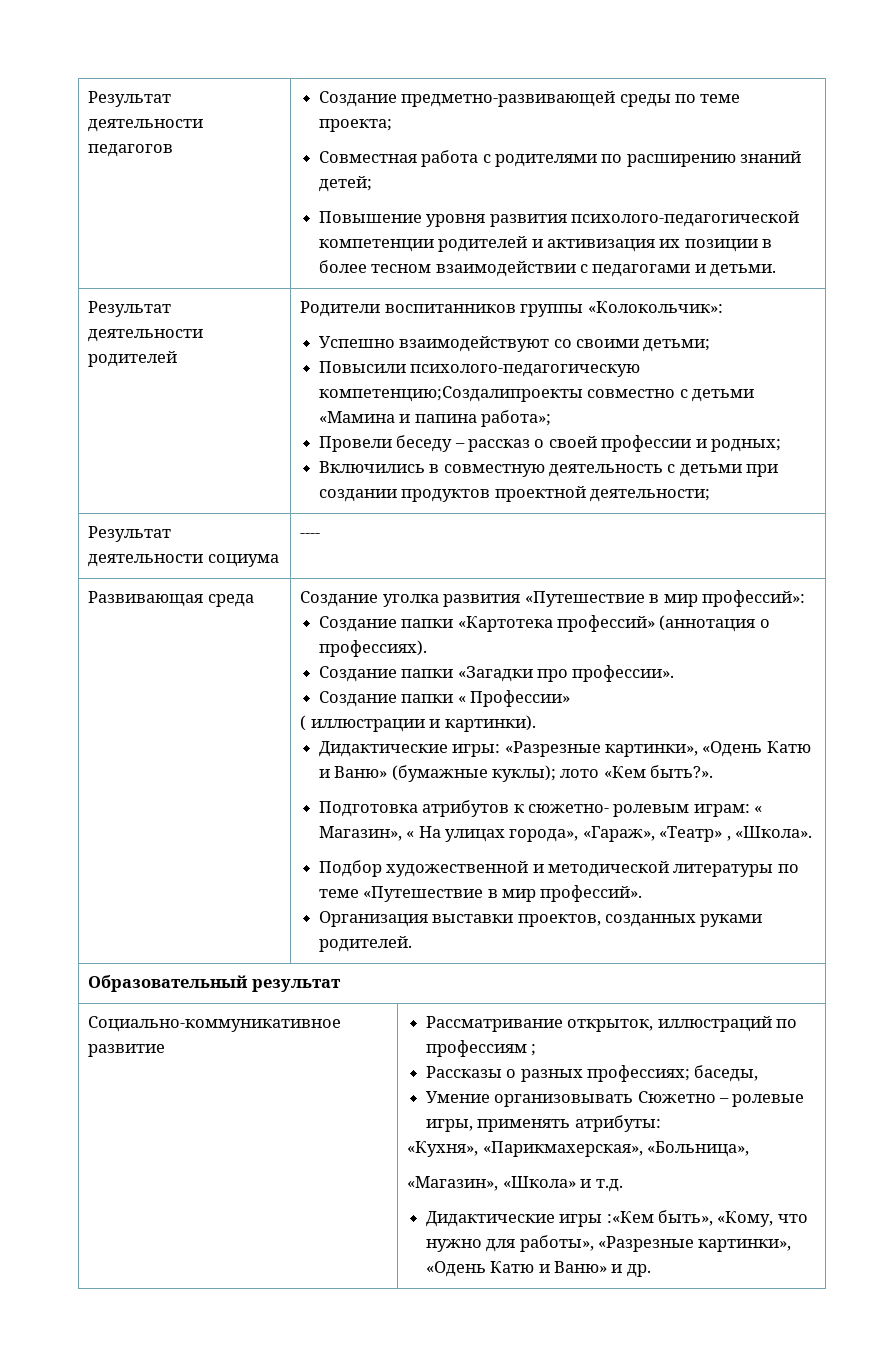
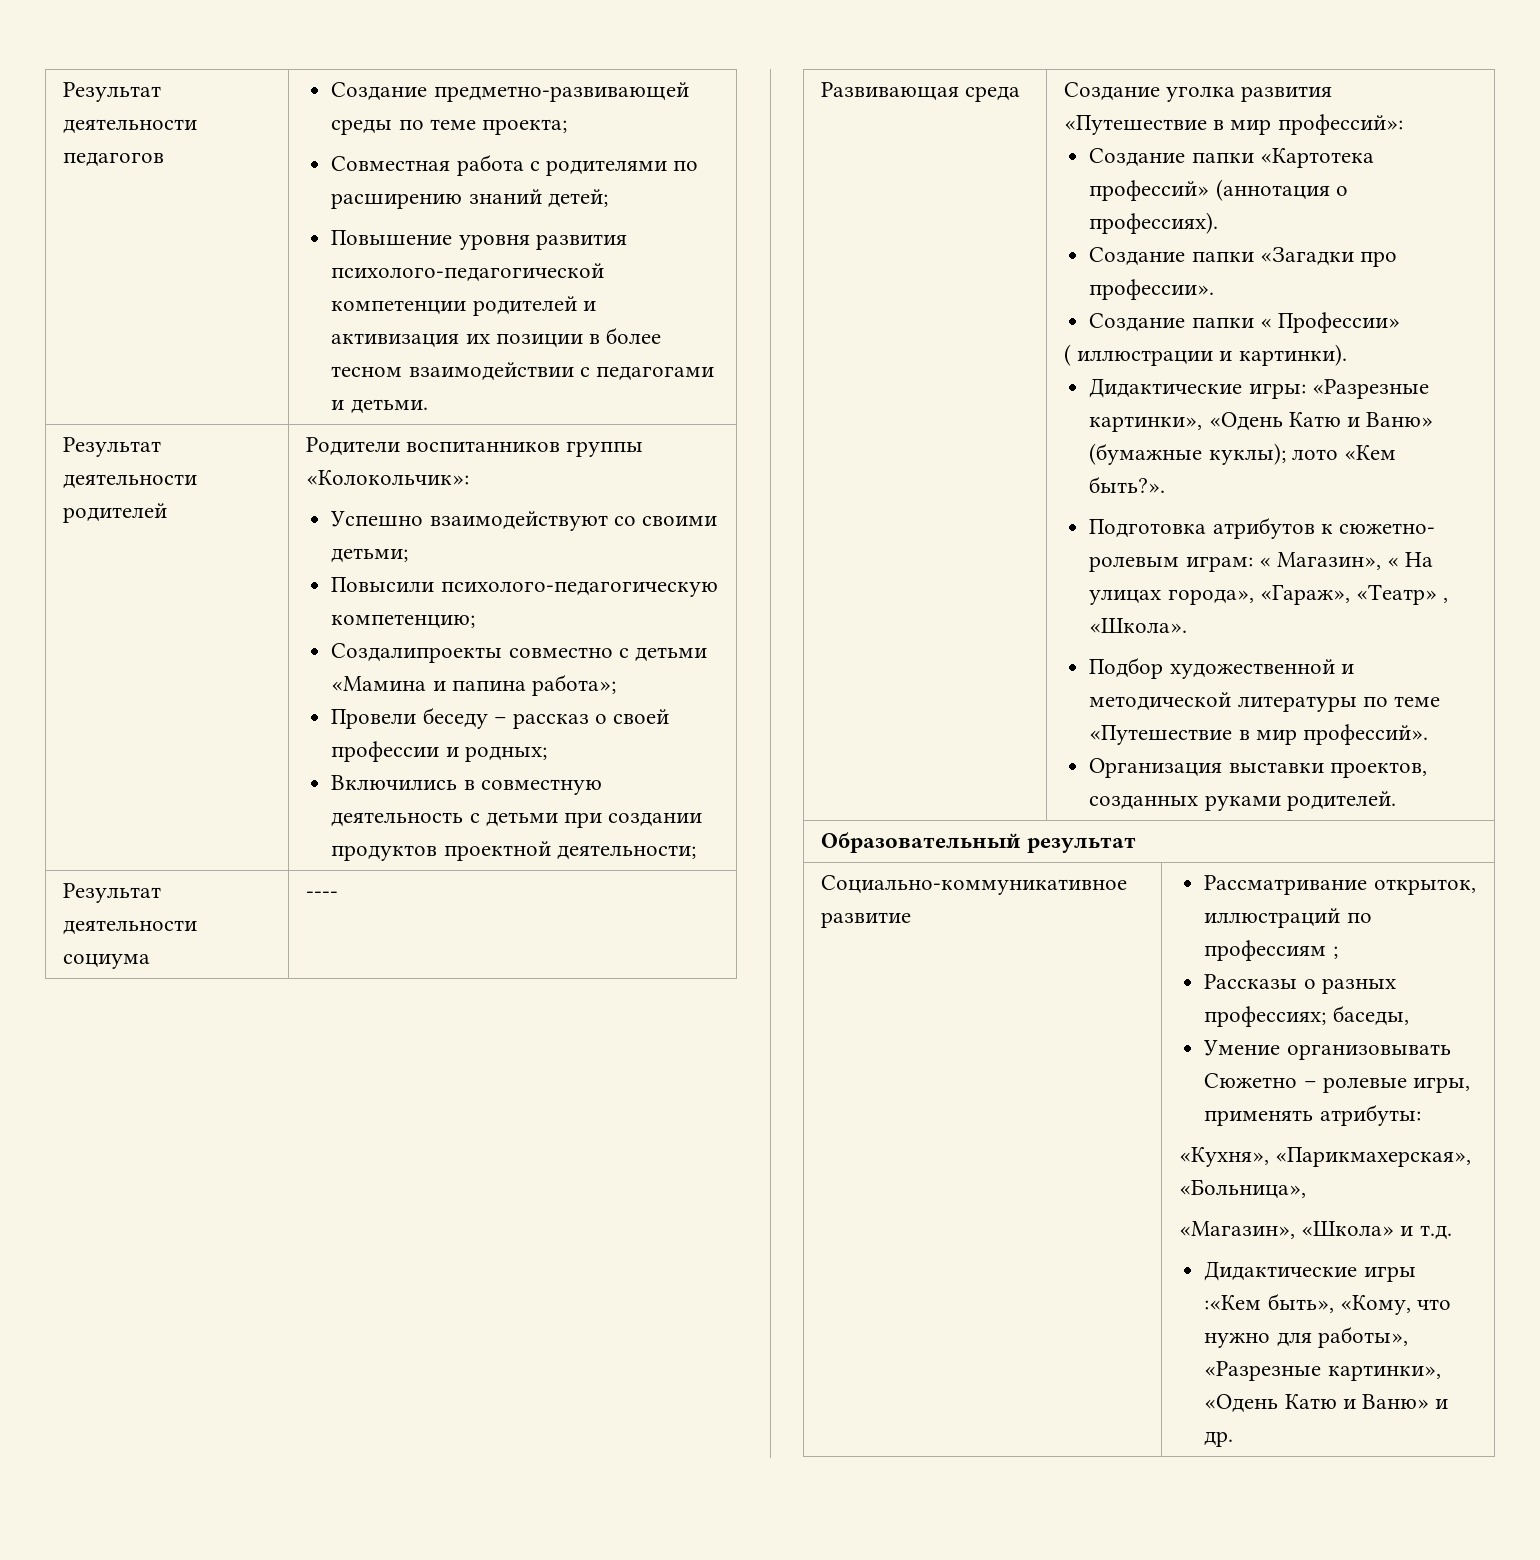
[318,386,583,402] компетенцию;Создалипроекты -> [331,614,476,629] [331,643,503,663] компетенцию; // Создалипроекты

